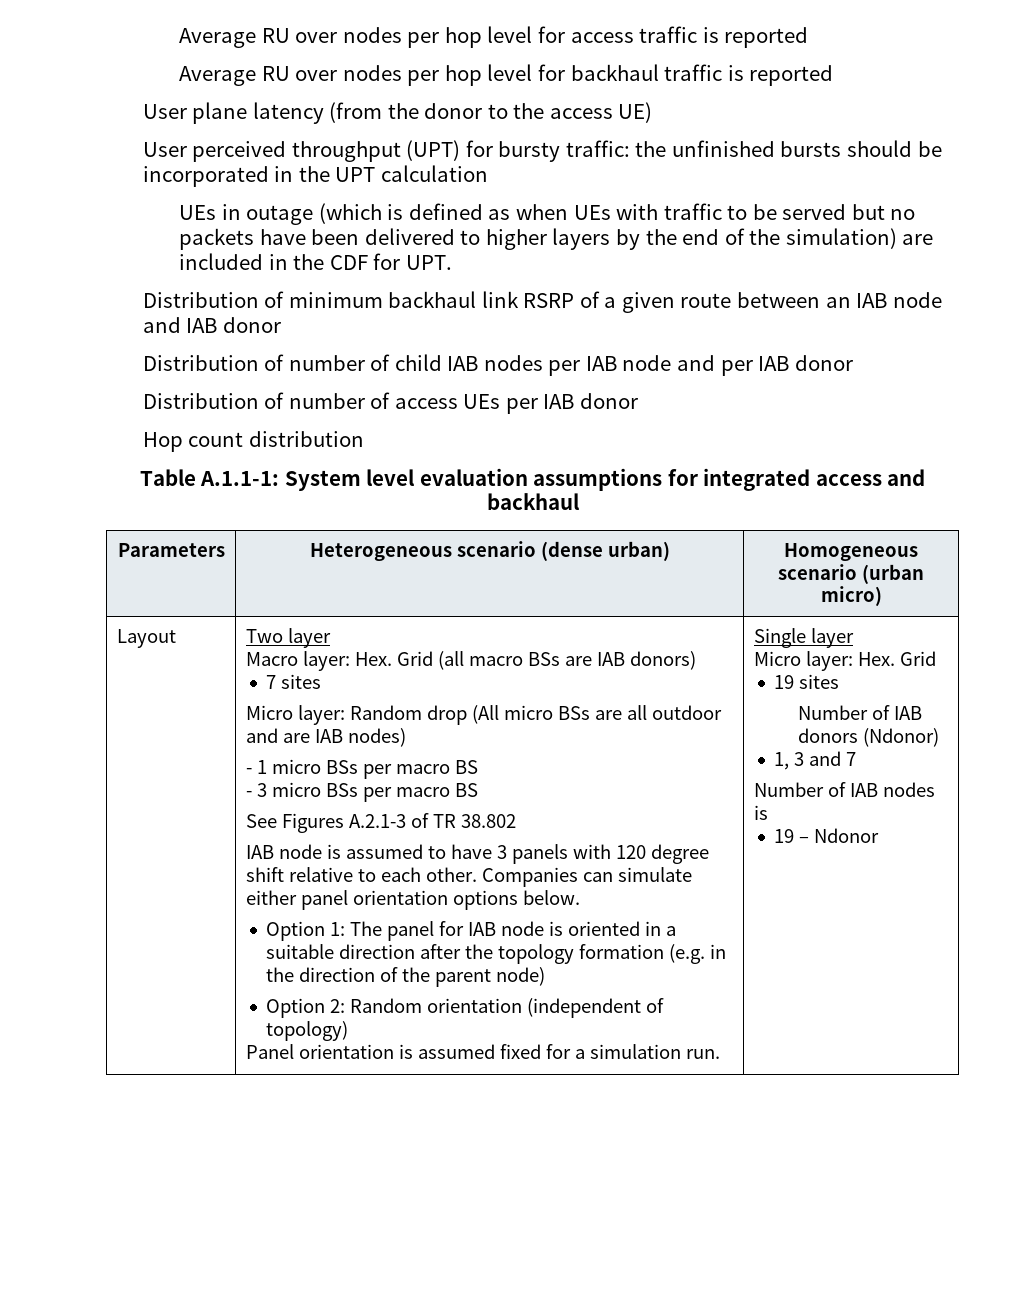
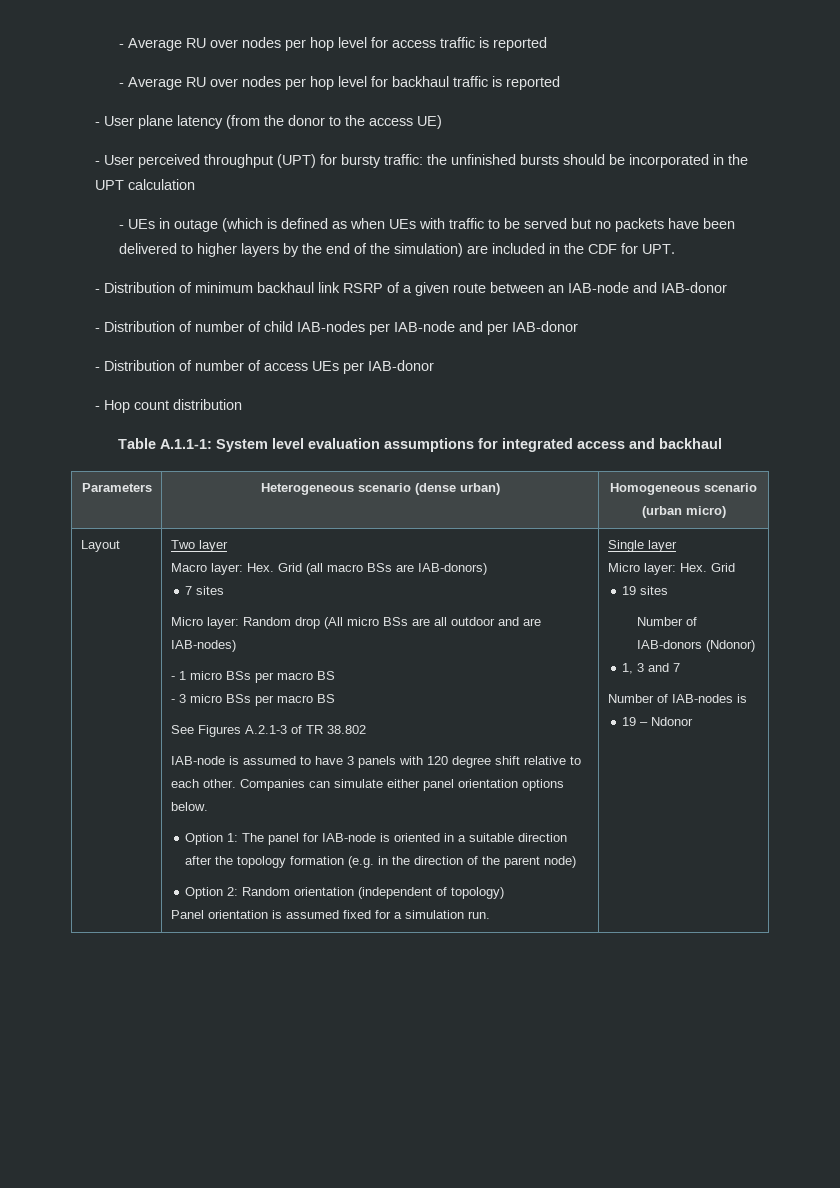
(179, 38) none -> [119,44,125,48] -
(809, 37) none -> [119,83,125,87] -
(834, 75) none -> [95,122,101,126] -
(653, 112) none -> [95,161,101,165] -
(488, 173) none -> [119,225,125,229] -
(452, 262) none -> [95,289,101,293] -
[856,292,942,308] [142,317,281,333] IAB node and IAB donor // -> [568,282,728,293] [95,328,101,332] IAB-node and IAB-donor // -
[447,355,853,376] IAB nodes per IAB node and per IAB donor // -> [297,321,579,335] [95,367,101,371] IAB-nodes per IAB-node and per IAB-donor // -
[543,393,638,409] IAB donor // -> [368,360,435,371] [95,406,101,410] IAB-donor // -
[596,651,696,670] IAB donors) -> [417,563,487,575] IAB-donors)
[314,728,406,747] IAB nodes) -> [170,640,236,652] IAB-nodes)
[245,844,322,859] IAB node -> [170,756,225,765] IAB-node
[468,921,545,936] IAB node -> [322,833,377,842] IAB-node
[893,706,922,720] [797,728,858,743] IAB donors -> [636,640,702,649] IAB-donors
[849,782,935,797] IAB nodes -> [671,694,733,703] IAB-nodes

